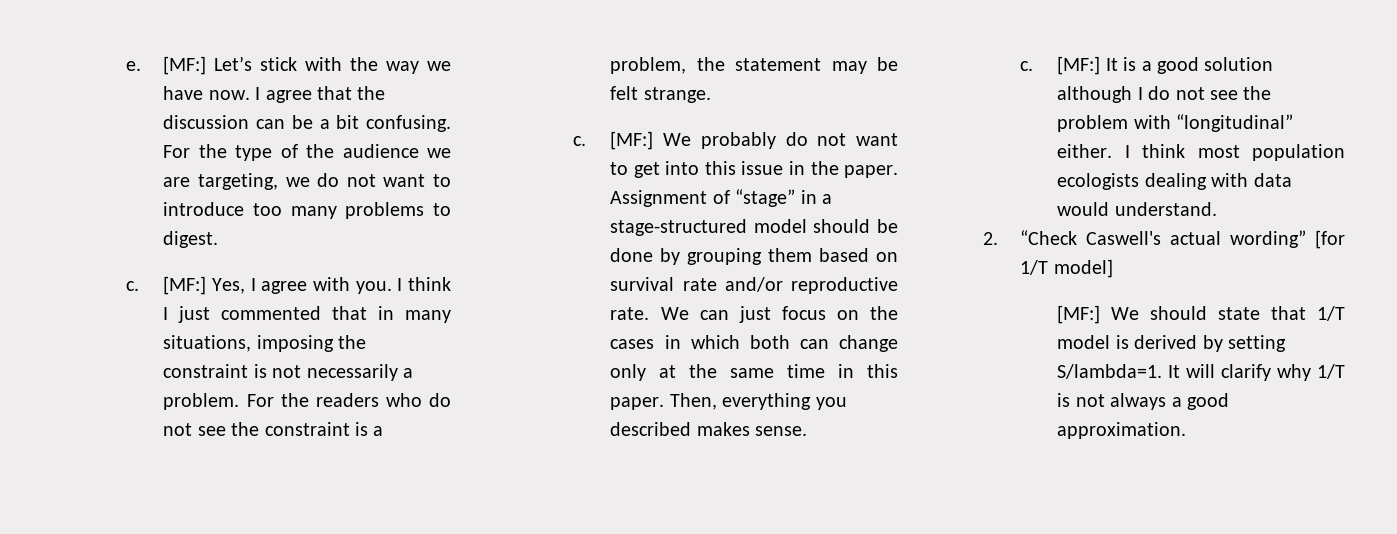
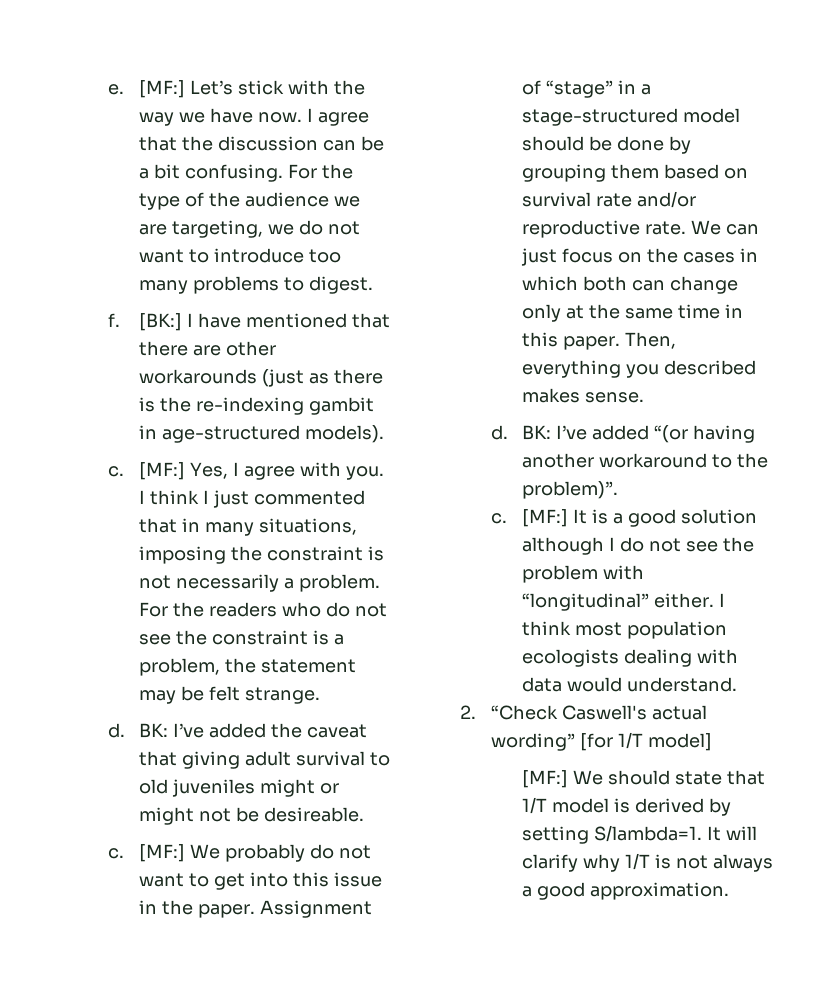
(219, 239) none -> [108,313,390,331] [139,341,276,356] [139,369,383,387] [139,397,374,415] [139,425,384,443] // f. [BK:] I have mentioned that there are other workarounds (just as there is the re-indexing gambit in age-structured models).
(711, 95) none -> [108,723,367,738] [139,751,390,769] [139,779,339,797] [139,807,364,825] // d. BK: I’ve added the caveat that giving adult survival to old juveniles might or might not be desireable.
(808, 431) none -> [491,425,755,443] [522,453,768,468] [522,481,619,499] // d. BK: I’ve added “(or having another workaround to the problem)”.

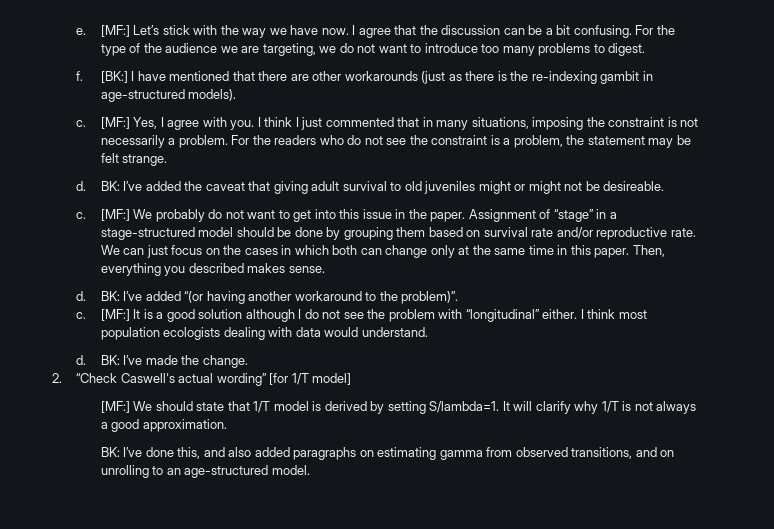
(737, 684) none -> [76,355,248,368] // d. BK: I’ve made the change.
(729, 891) none -> [100,447,675,460] [100,465,310,478] // BK: I’ve done this, and also added paragraphs on estimating gamma from observed transitions, and on unrolling to an age-structured model.

